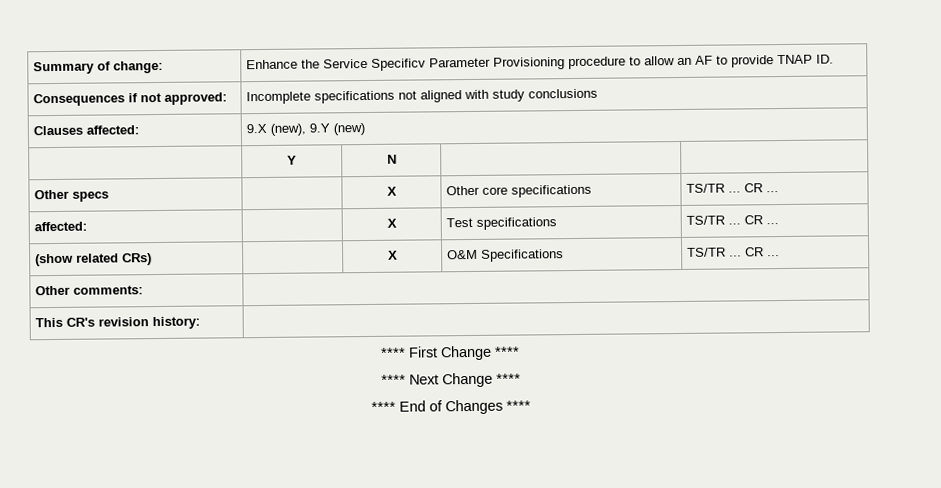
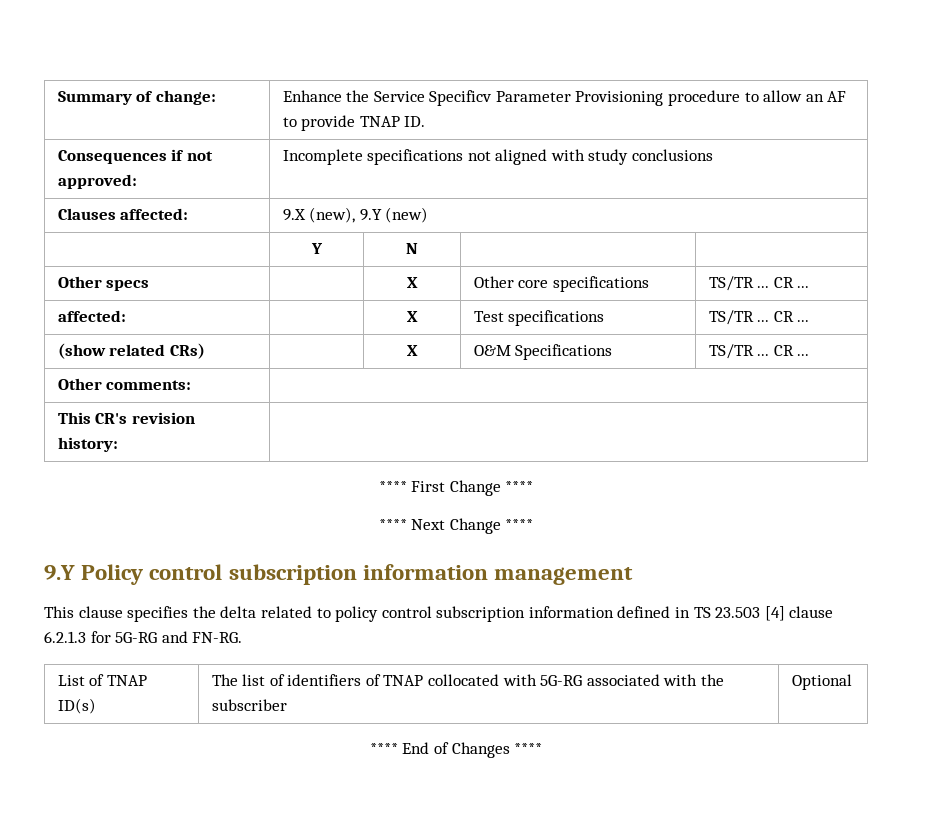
(521, 378) none -> [44,564,634,585] [44,606,834,622] [44,631,243,643] [57,674,147,686] [57,698,96,714] [211,674,724,686] [211,699,287,711] [791,674,852,690] // 9.Y Policy control subscription information management // This clause specifies the delta related to policy control subscription information defined in TS 23.503 [4] clause 6.2.1.3 for 5G-RG and FN-RG. // List of TNAP ID(s) | The list of identifiers of TNAP collocated with 5G-RG associated with the subscriber | Optional

